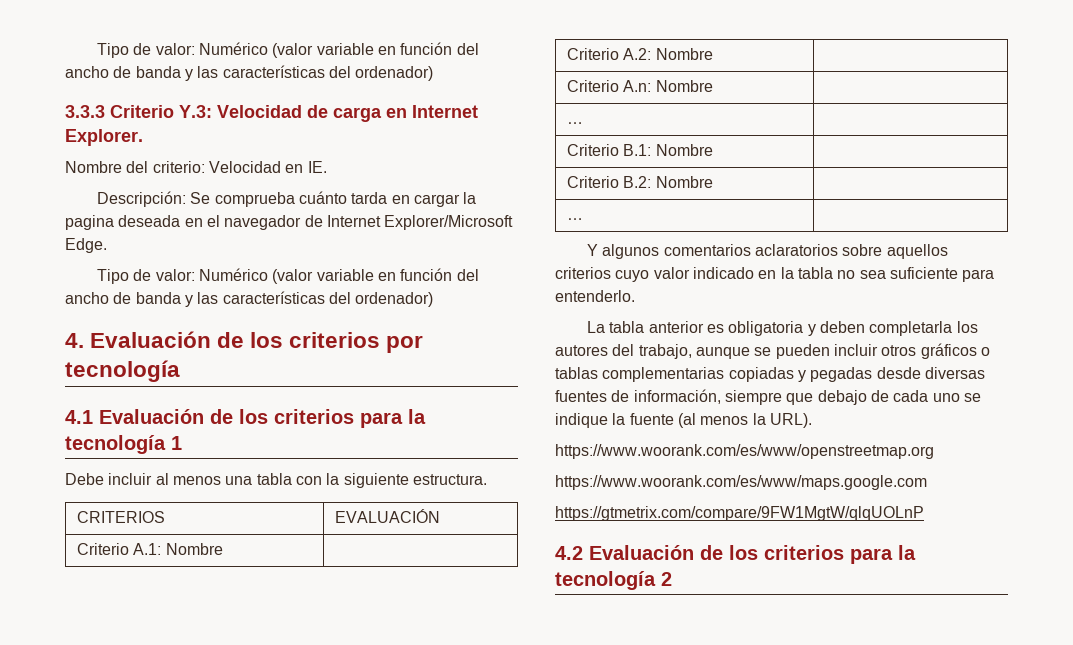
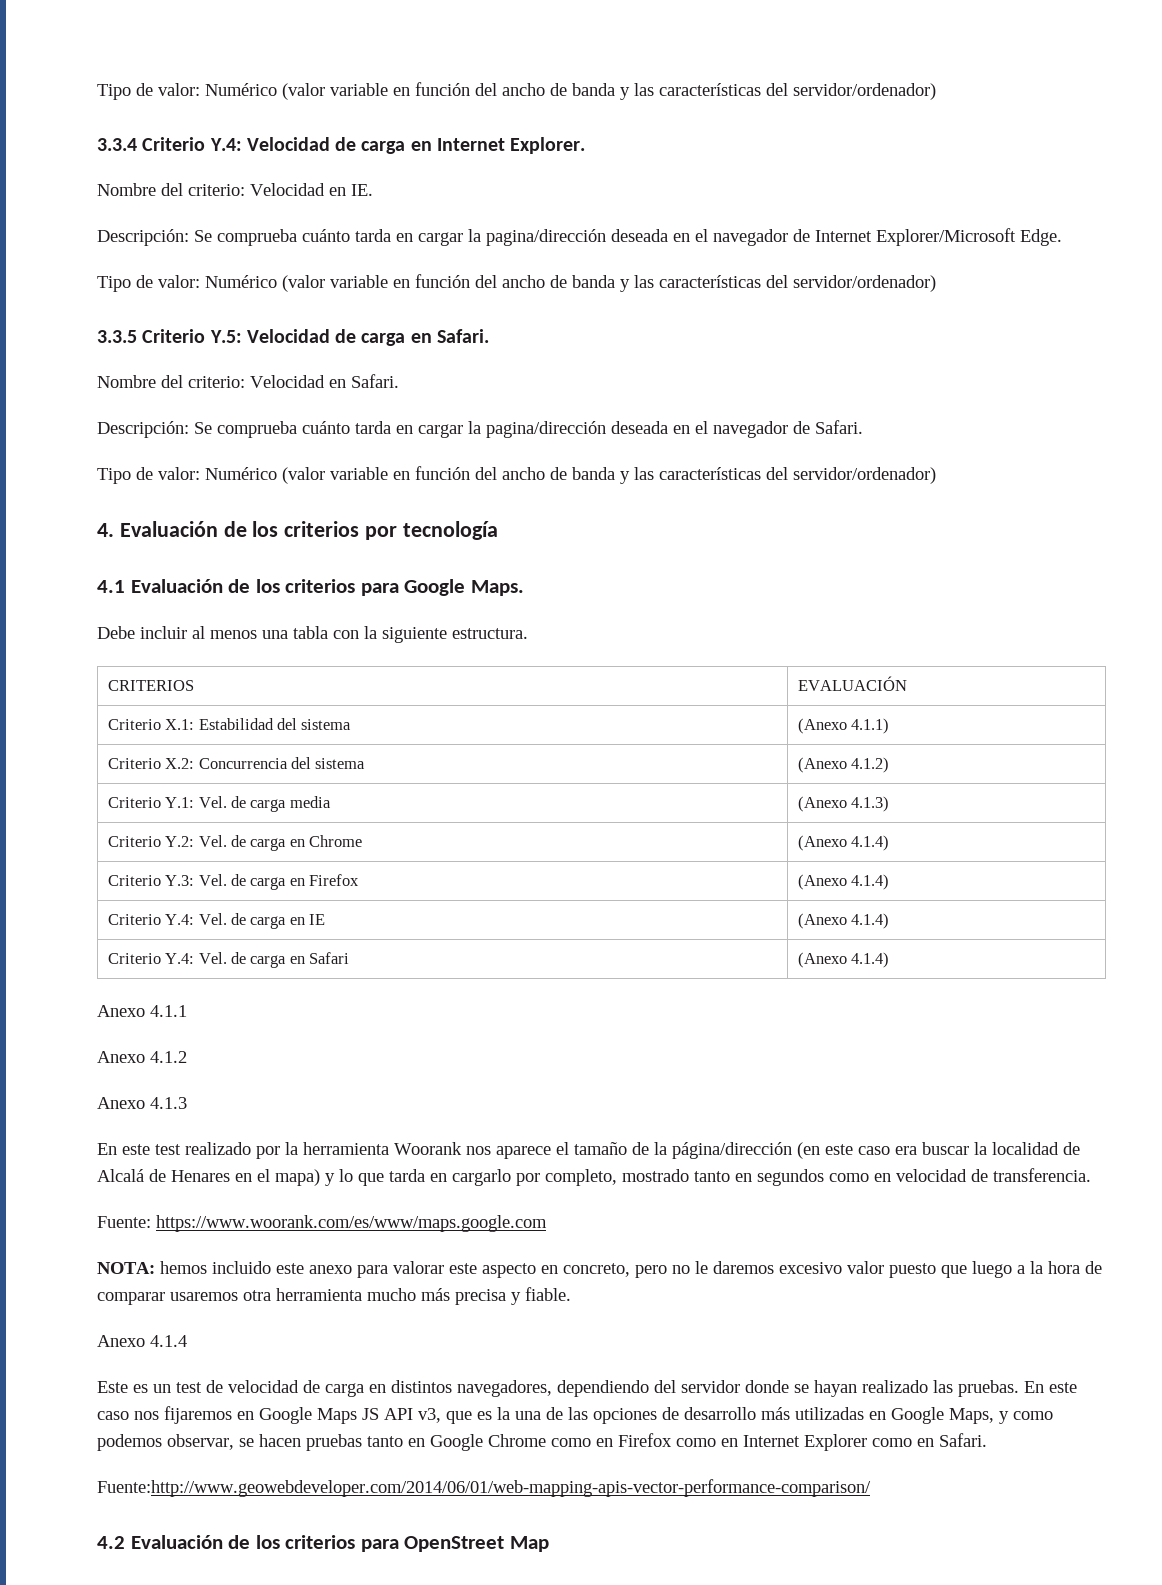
[355,66,434,81] [65,105,212,118] ordenador) // 3.3.3 Criterio Y.3: -> [793,83,936,100] [97,137,242,151] servidor/ordenador) // 3.3.4 Criterio Y.4:
[65,215,114,230] pagina -> [486,229,606,246] pagina/dirección
[355,292,434,307] ordenador) -> [793,275,936,292] [97,329,489,346] [97,374,399,388] [97,420,863,438] [97,466,936,484] servidor/ordenador) // 3.3.5 Criterio Y.5: Velocidad de carga en Safari. // Nombre del criterio: Velocidad en Safari. // Descripción: Se comprueba cuánto tarda en cargar la pagina/dirección deseada en el navegador de Safari. // Tipo de valor: Numérico (valor variable en función del ancho de banda y las características del servidor/ordenador)
[408,409,426,424] [65,435,182,454] la tecnología 1 -> [404,579,524,596] Google Maps.
[133,543,223,555] [566,48,713,60] [566,80,713,92] [566,122,583,124] [566,144,713,156] [566,176,713,188] [566,218,583,220] [587,244,948,259] [555,267,995,282] [555,290,635,302] [587,321,978,336] [555,343,990,359] [555,367,985,382] [555,389,981,405] [555,413,812,428] [555,444,934,459] [555,475,927,490] [555,506,924,521] A.1: Nombre | // Criterio A.2: Nombre | // Criterio A.n: Nombre | // … | // Criterio B.1: Nombre | // Criterio B.2: Nombre | // … | // Y algunos comentarios aclaratorios sobre aquellos criterios cuyo valor indicado en la tabla no sea suficiente para entenderlo. // La tabla anterior es obligatoria y deben completarla los autores del trabajo, aunque se pueden incluir otros gráficos o tablas complementarias copiadas y pegadas desde diversas fuentes de información, siempre que debajo de cada uno se indique la fuente (al menos la URL). // https://www.woorank.com/es/www/openstreetmap.org // https://www.woorank.com/es/www/maps.google.com // https://gtmetrix.com/compare/9FW1MgtW/qlqUOLnP -> [165,718,352,730] [797,718,890,734] [107,757,366,769] [797,757,890,773] [107,796,331,812] [797,796,890,812] [107,835,363,851] [797,835,890,851] [107,874,360,890] [797,874,890,890] [107,913,326,929] [797,913,890,929] [107,952,350,968] [797,952,890,968] [97,1005,187,1017] [97,1051,187,1063] [97,1097,187,1109] [97,1142,1080,1159] [97,1168,1091,1186] [97,1215,547,1232] [97,1261,1102,1278] [97,1287,571,1305] [97,1335,187,1347] [97,1380,1077,1397] [97,1406,1053,1424] [97,1433,987,1451] [97,1479,871,1497] X.1: Estabilidad del sistema | (Anexo 4.1.1) // Criterio X.2: Concurrencia del sistema | (Anexo 4.1.2) // Criterio Y.1: Vel. de carga media | (Anexo 4.1.3) // Criterio Y.2: Vel. de carga en Chrome | (Anexo 4.1.4) // Criterio Y.3: Vel. de carga en Firefox | (Anexo 4.1.4) // Criterio Y.4: Vel. de carga en IE | (Anexo 4.1.4) // Criterio Y.4: Vel. de carga en Safari | (Anexo 4.1.4) // Anexo 4.1.1 // Anexo 4.1.2 // Anexo 4.1.3 // En este test realizado por la herramienta Woorank nos aparece el tamaño de la página/dirección (en este caso era buscar la localidad de Alcalá de Henares en el mapa) y lo que tarda en cargarlo por completo, mostrado tanto en segundos como en velocidad de transferencia. // Fuente: https://www.woorank.com/es/www/maps.google.com // NOTA: hemos incluido este anexo para valorar este aspecto en concreto, pero no le daremos excesivo valor puesto que luego a la hora de comparar usaremos otra herramienta mucho más precisa y fiable. // Anexo 4.1.4 // Este es un test de velocidad de carga en distintos navegadores, dependiendo del servidor donde se hayan realizado las pruebas. En este caso nos fijaremos en Google Maps JS API v3, que es la una de las opciones de desarrollo más utilizadas en Google Maps, y como podemos observar, se hacen pruebas tanto en Google Chrome como en Firefox como en Internet Explorer como en Safari. // Fuente:http://www.geowebdeveloper.com/2014/06/01/web-mapping-apis-vector-performance-comparison/
[898,545,916,560] [555,571,672,590] la tecnología 2 -> [404,1536,549,1552] OpenStreet Map

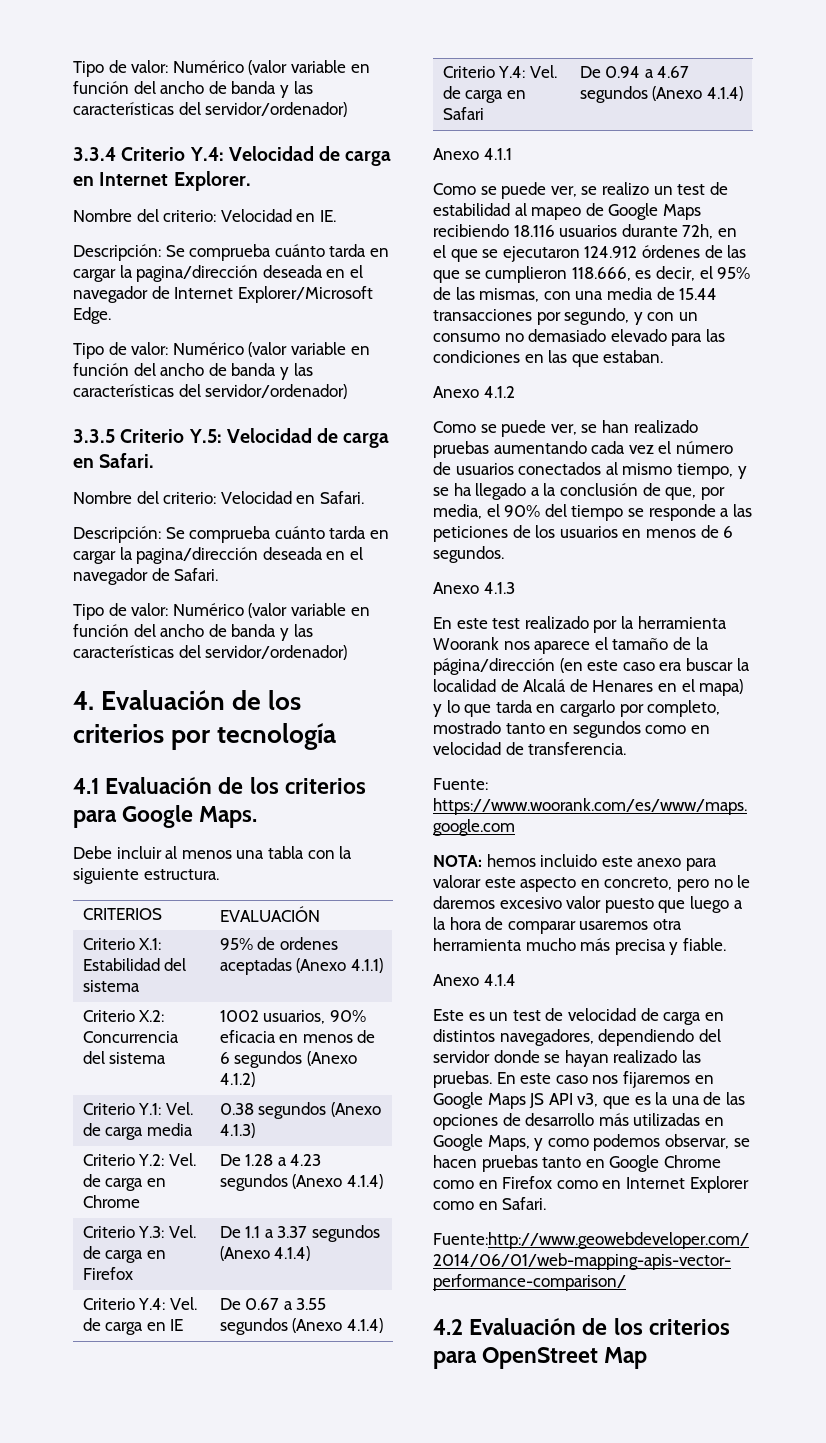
(352, 724) none -> [219,937,338,950] [219,958,292,975] 95% de ordenes aceptadas
(366, 763) none -> [219,1010,366,1024] [219,1030,376,1043] [219,1051,303,1068] 1002 usuarios, 90% eficacia en menos de 6 segundos
(331, 802) none -> [219,1102,327,1119] 0.38 segundos
(363, 841) none -> [219,1154,322,1166] [219,1174,288,1191] De 1.28 a 4.23 segundos
(360, 880) none -> [219,1225,381,1242] De 1.1 a 3.37 segundos
(326, 919) none -> [219,1298,327,1310] [219,1318,288,1335] De 0.67 a 3.55 segundos
(350, 958) none -> [579,66,690,78] [579,86,648,103] De 0.94 a 4.67 segundos
[97,1051,187,1063] Anexo 4.1.2 -> [433,182,728,199] [433,203,701,220] [433,224,737,239] [433,245,747,262] [433,266,751,283] [433,287,718,302] [433,308,698,325] [433,329,725,346] [433,350,664,367] [433,386,515,398] [433,420,698,437] [433,441,733,458] [433,462,747,479] [433,483,725,500] [433,504,752,521] [433,525,734,542] [433,546,504,563] Como se puede ver, se realizo un test de estabilidad al mapeo de Google Maps recibiendo 18.116 usuarios durante 72h, en el que se ejecutaron 124.912 órdenes de las que se cumplieron 118.666, es decir, el 95% de las mismas, con una media de 15.44 transacciones por segundo, y con un consumo no demasiado elevado para las condiciones en las que estaban. // Anexo 4.1.2 // Como se puede ver, se han realizado pruebas aumentando cada vez el número de usuarios conectados al mismo tiempo, y se ha llegado a la conclusión de que, por media, el 90% del tiempo se responde a las peticiones de los usuarios en menos de 6 segundos.

